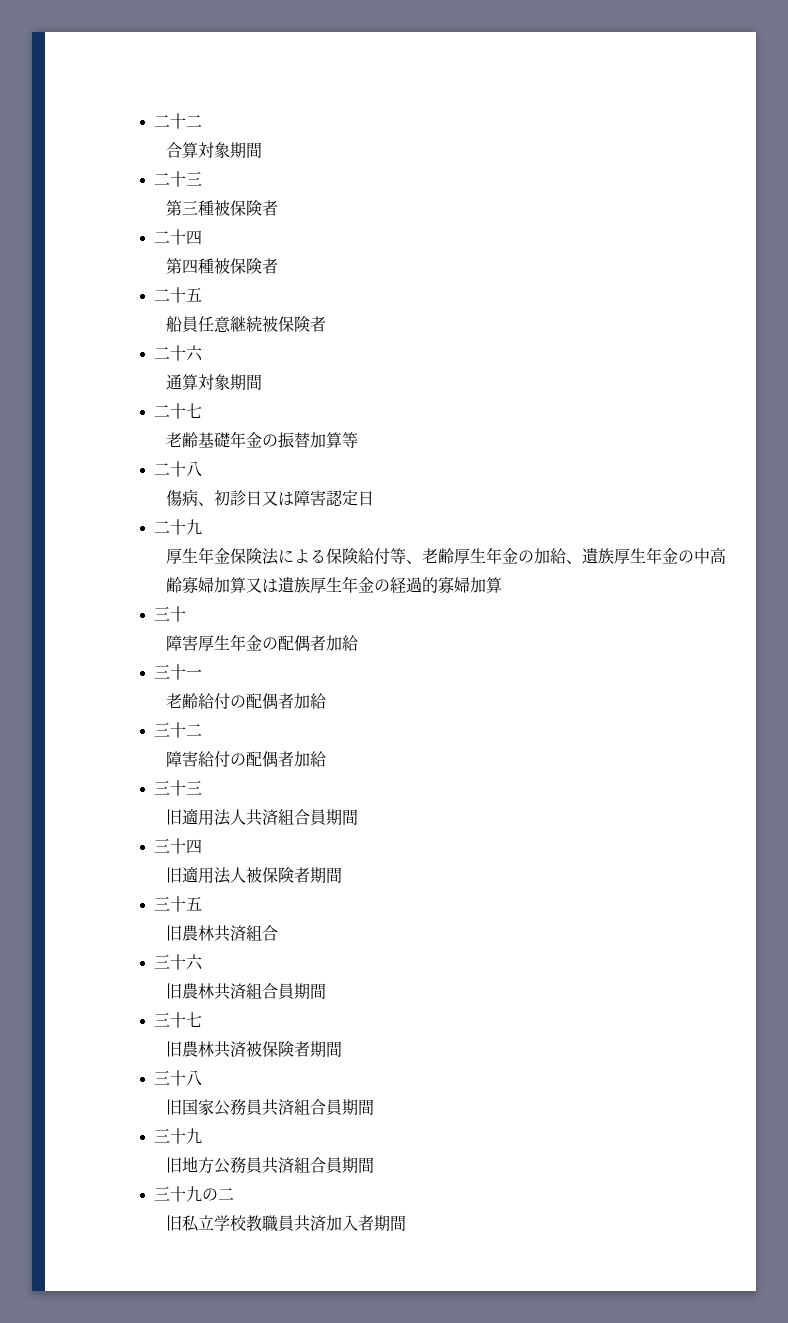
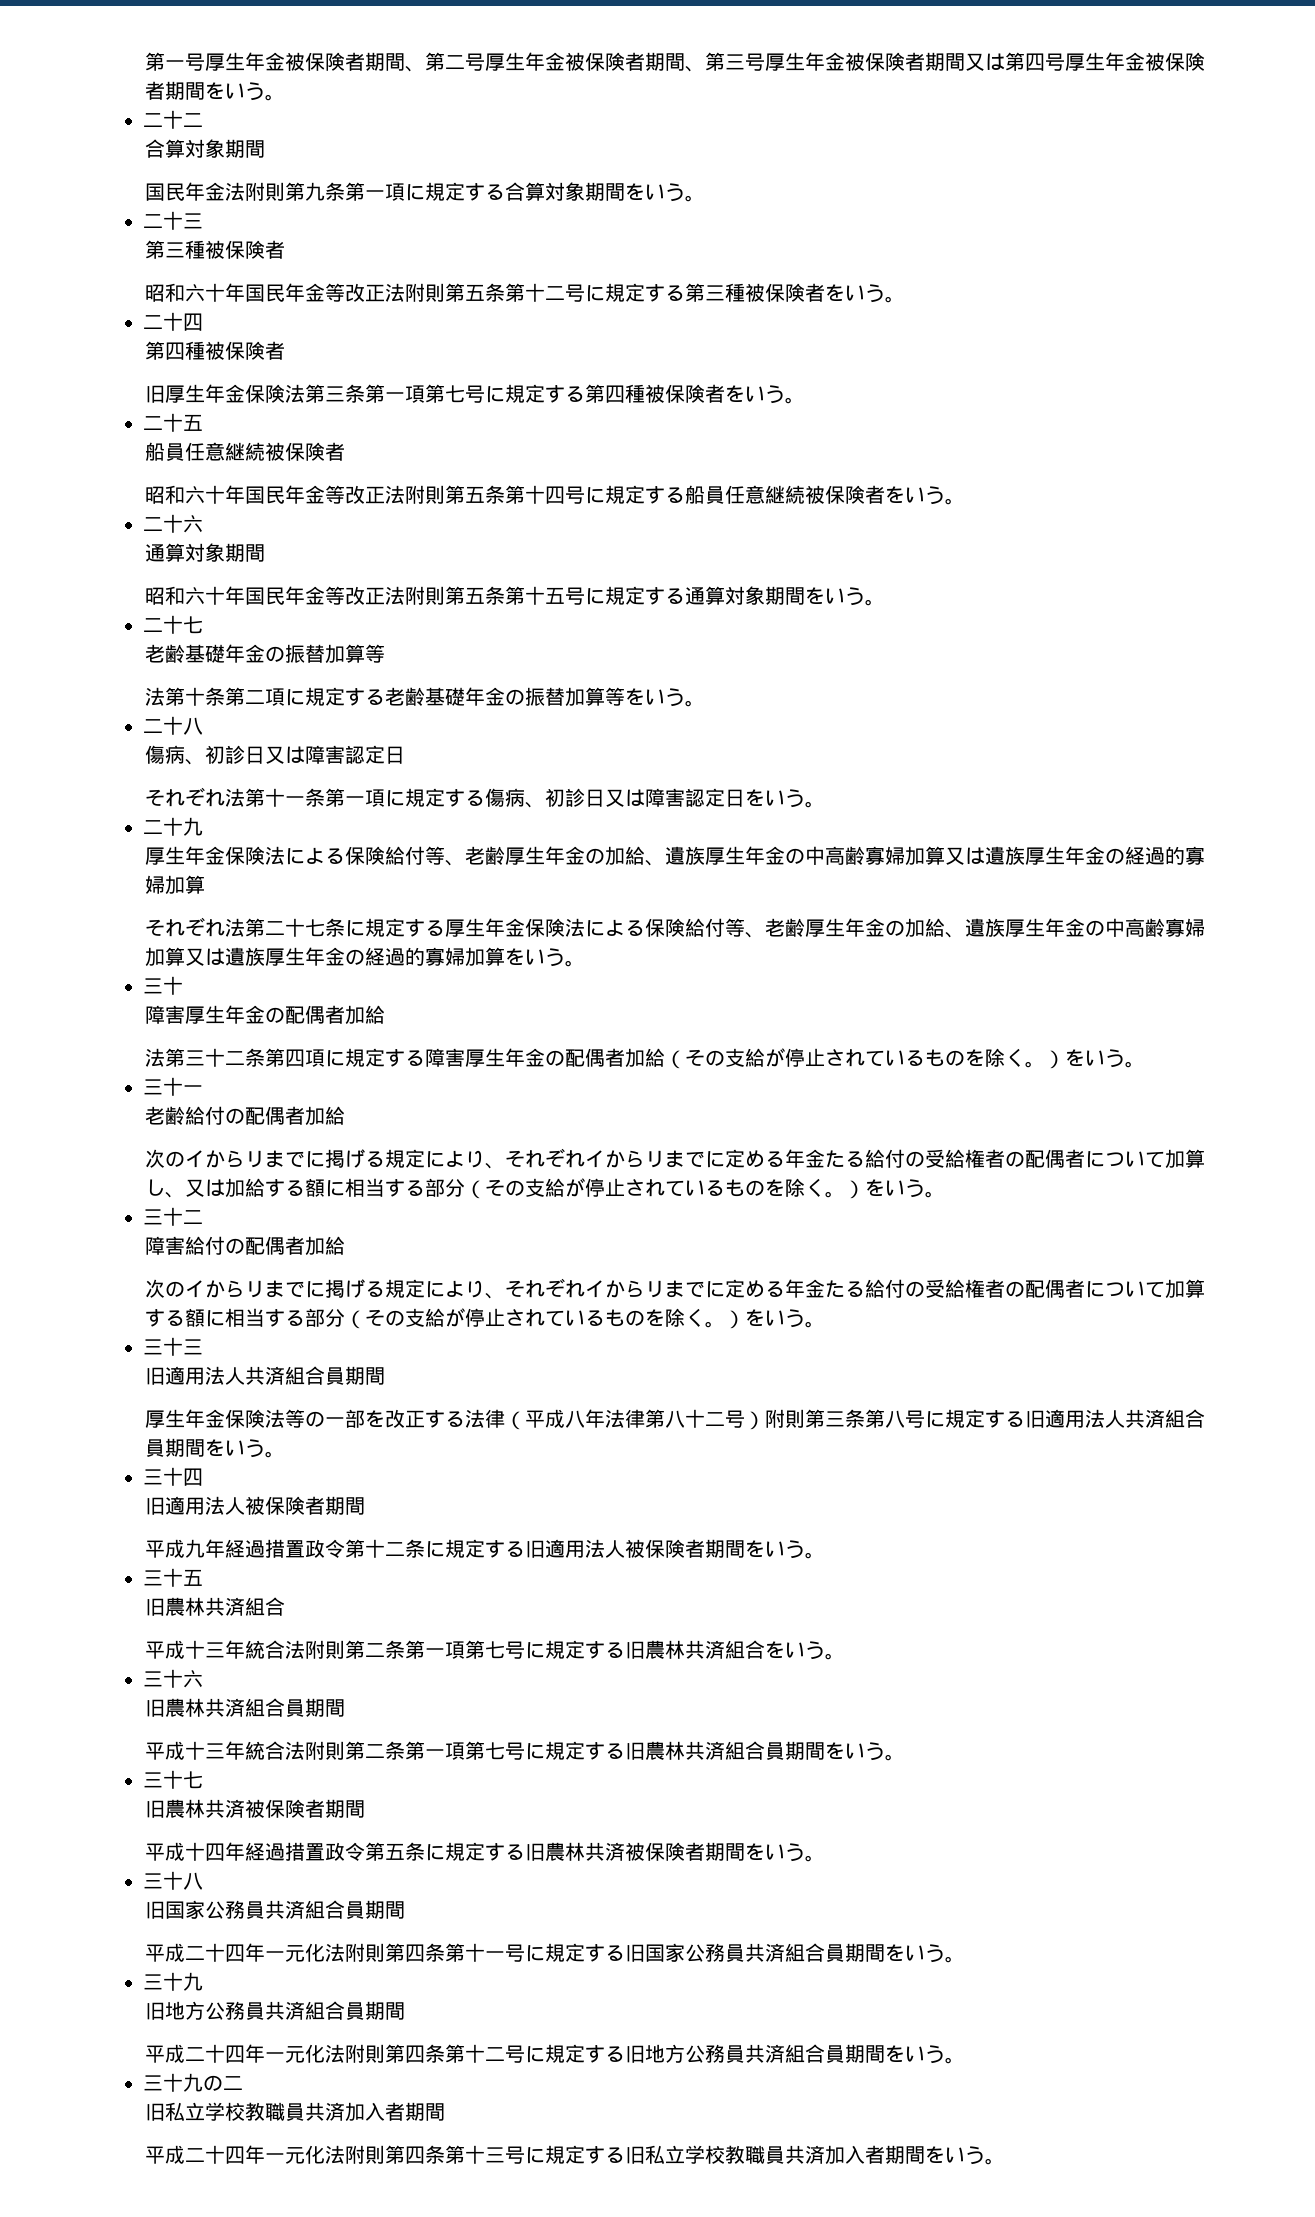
(154, 121) none -> [144,52,1205,72] [144,81,285,101] 第一号厚生年金被保険者期間、第二号厚生年金被保険者期間、第三号厚生年金被保険者期間又は第四号厚生年金被保険者期間をいう。 //
(263, 150) none -> [144,182,705,202] // 国民年金法附則第九条第一項に規定する合算対象期間をいう。
(279, 208) none -> [144,283,905,303] // 昭和六十年国民年金等改正法附則第五条第十二号に規定する第三種被保険者をいう。
(279, 266) none -> [144,384,805,404] // 旧厚生年金保険法第三条第一項第七号に規定する第四種被保険者をいう。
(327, 324) none -> [144,485,965,505] // 昭和六十年国民年金等改正法附則第五条第十四号に規定する船員任意継続被保険者をいう。
(263, 382) none -> [144,586,885,606] // 昭和六十年国民年金等改正法附則第五条第十五号に規定する通算対象期間をいう。
(359, 440) none -> [144,687,705,707] // 法第十条第二項に規定する老齢基礎年金の振替加算等をいう。
(375, 498) none -> [144,787,825,808] // それぞれ法第十一条第一項に規定する傷病、初診日又は障害認定日をいう。
(503, 585) none -> [144,917,1205,938] [144,947,585,967] // それぞれ法第二十七条に規定する厚生年金保険法による保険給付等、老齢厚生年金の加給、遺族厚生年金の中高齢寡婦加算又は遺族厚生年金の経過的寡婦加算をいう。
(359, 643) none -> [144,1048,1145,1069] // 法第三十二条第四項に規定する障害厚生年金の配偶者加給（その支給が停止されているものを除く。）をいう。
(327, 701) none -> [144,1148,1205,1169] [144,1178,945,1199] // 次のイからリまでに掲げる規定により、それぞれイからリまでに定める年金たる給付の受給権者の配偶者について加算し、又は加給する額に相当する部分（その支給が停止されているものを除く。）をいう。
(327, 759) none -> [144,1278,1205,1299] [144,1308,825,1329] // 次のイからリまでに掲げる規定により、それぞれイからリまでに定める年金たる給付の受給権者の配偶者について加算する額に相当する部分（その支給が停止されているものを除く。）をいう。
(359, 817) none -> [144,1409,1205,1430] [144,1438,285,1458] // 厚生年金保険法等の一部を改正する法律（平成八年法律第八十二号）附則第三条第八号に規定する旧適用法人共済組合員期間をいう。
(343, 875) none -> [144,1539,825,1559] // 平成九年経過措置政令第十二条に規定する旧適用法人被保険者期間をいう。
(279, 933) none -> [144,1640,845,1660] // 平成十三年統合法附則第二条第一項第七号に規定する旧農林共済組合をいう。
(327, 991) none -> [144,1741,905,1761] // 平成十三年統合法附則第二条第一項第七号に規定する旧農林共済組合員期間をいう。
(343, 1049) none -> [144,1842,825,1862] // 平成十四年経過措置政令第五条に規定する旧農林共済被保険者期間をいう。
(375, 1107) none -> [144,1943,965,1963] // 平成二十四年一元化法附則第四条第十一号に規定する旧国家公務員共済組合員期間をいう。
(375, 1165) none -> [144,2044,965,2064] // 平成二十四年一元化法附則第四条第十二号に規定する旧地方公務員共済組合員期間をいう。
(407, 1223) none -> [144,2145,1005,2165] // 平成二十四年一元化法附則第四条第十三号に規定する旧私立学校教職員共済加入者期間をいう。

